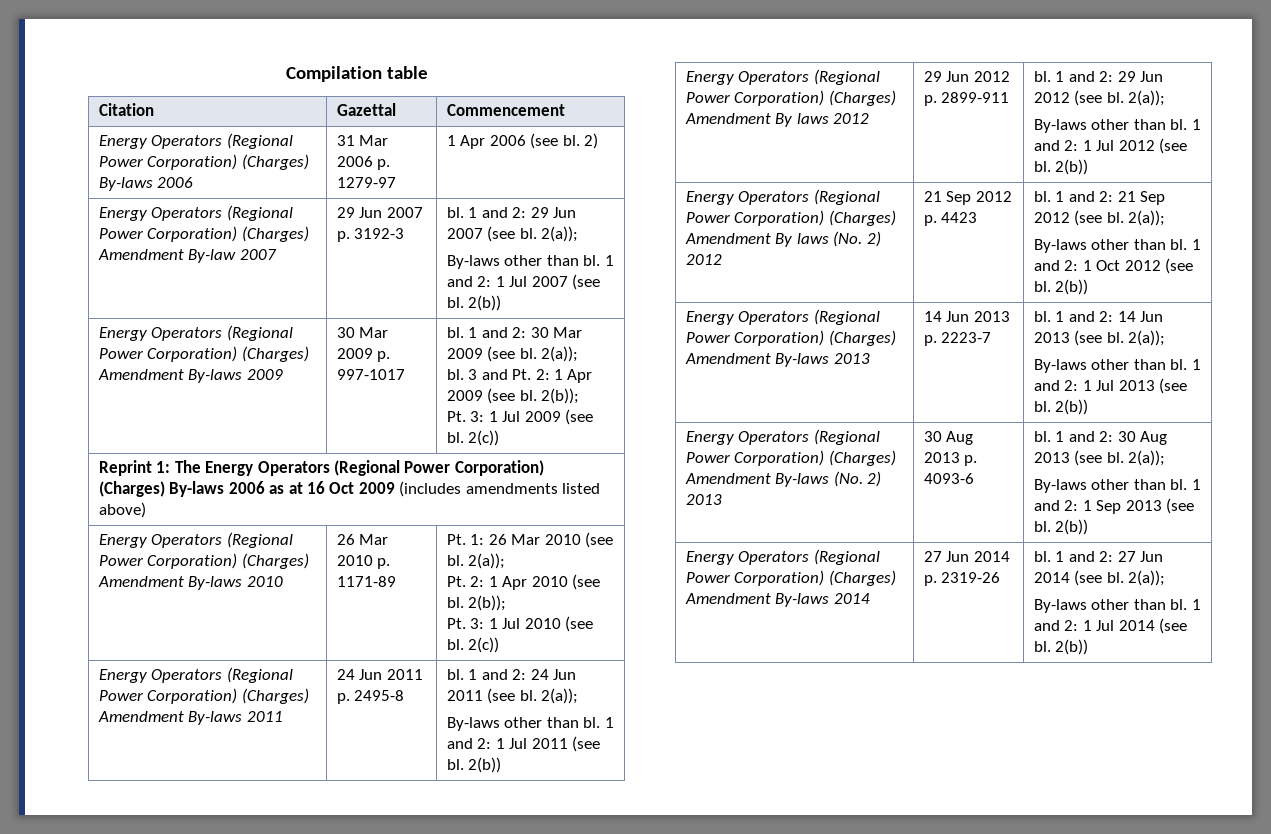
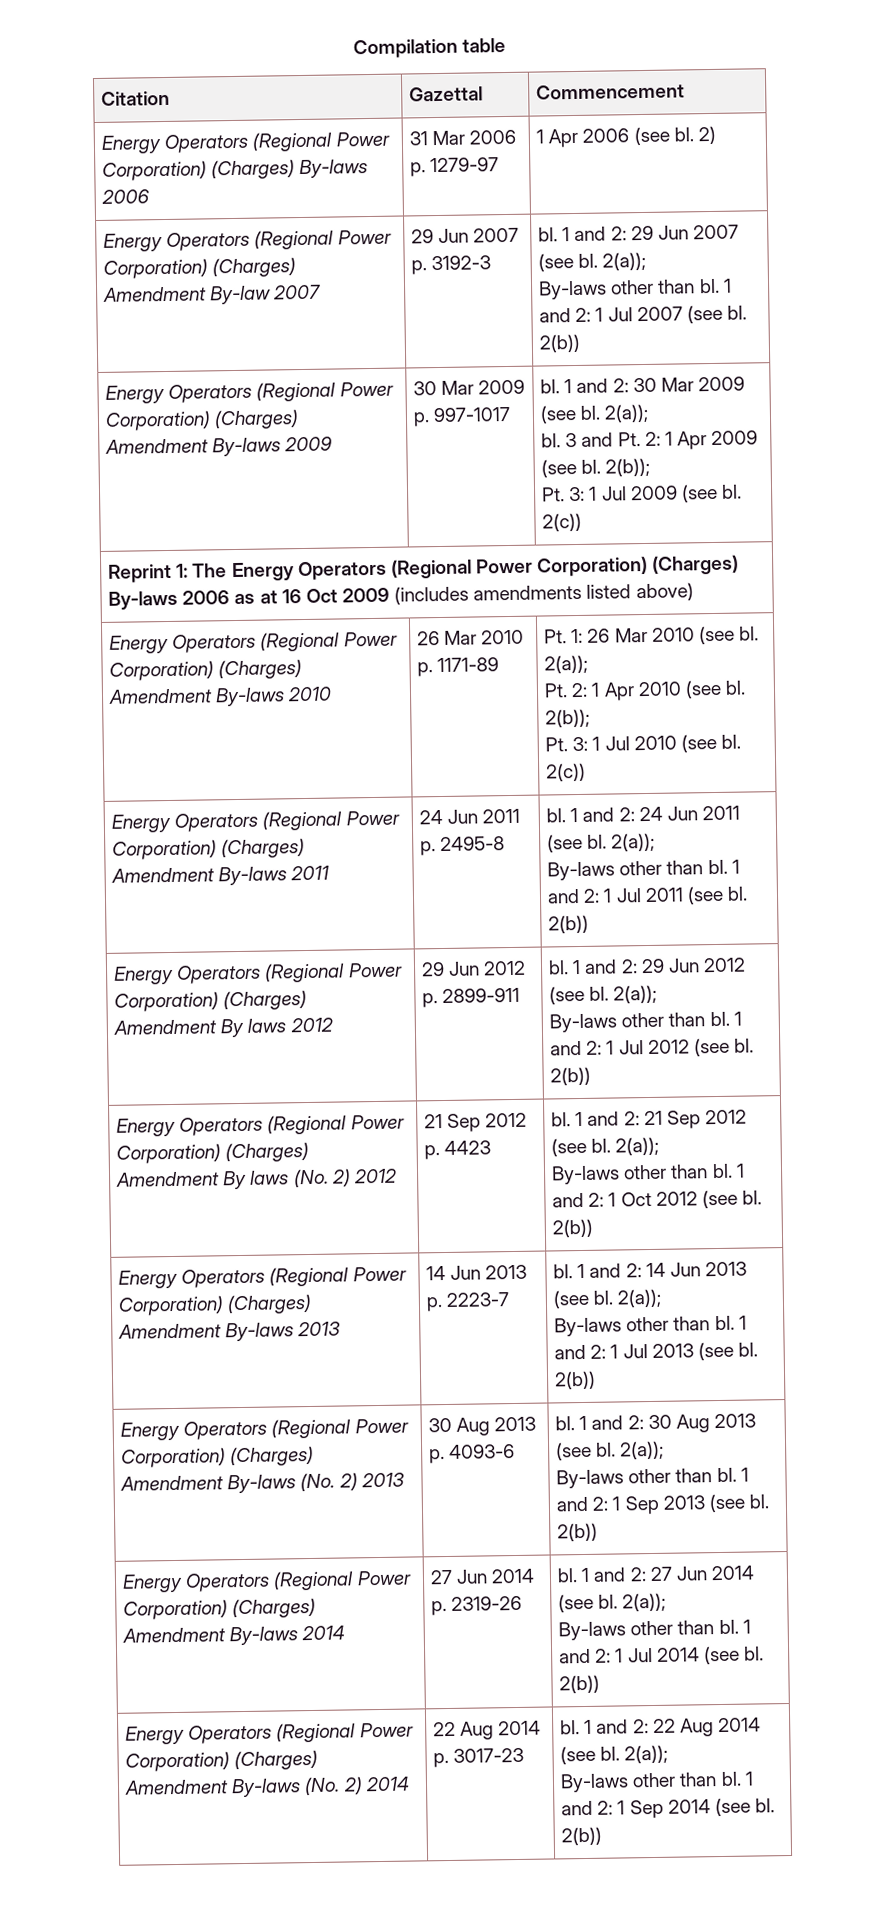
(1089, 647) none -> [125,1722,414,1745] [125,1749,319,1772] [124,1776,410,1798] [433,1720,542,1740] [433,1747,525,1768] [560,1717,762,1737] [560,1744,669,1765] [560,1771,754,1793] [561,1797,776,1819] [561,1826,603,1846] // Energy Operators (Regional Power Corporation) (Charges) Amendment By-laws (No. 2) 2014 | 22 Aug 2014 p. 3017-23 | bl. 1 and 2: 22 Aug 2014 (see bl. 2(a)); // By-laws other than bl. 1 and 2: 1 Sep 2014 (see bl. 2(b))

